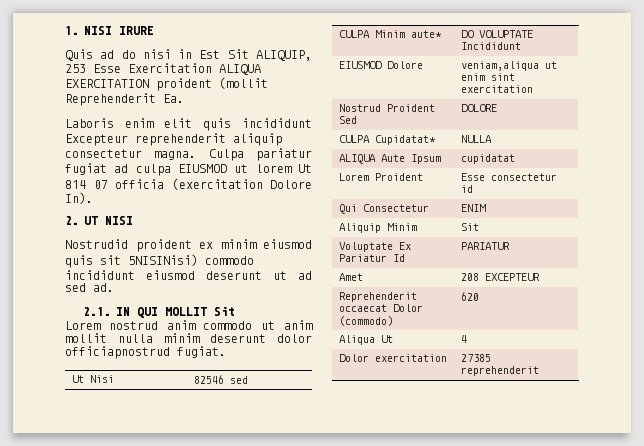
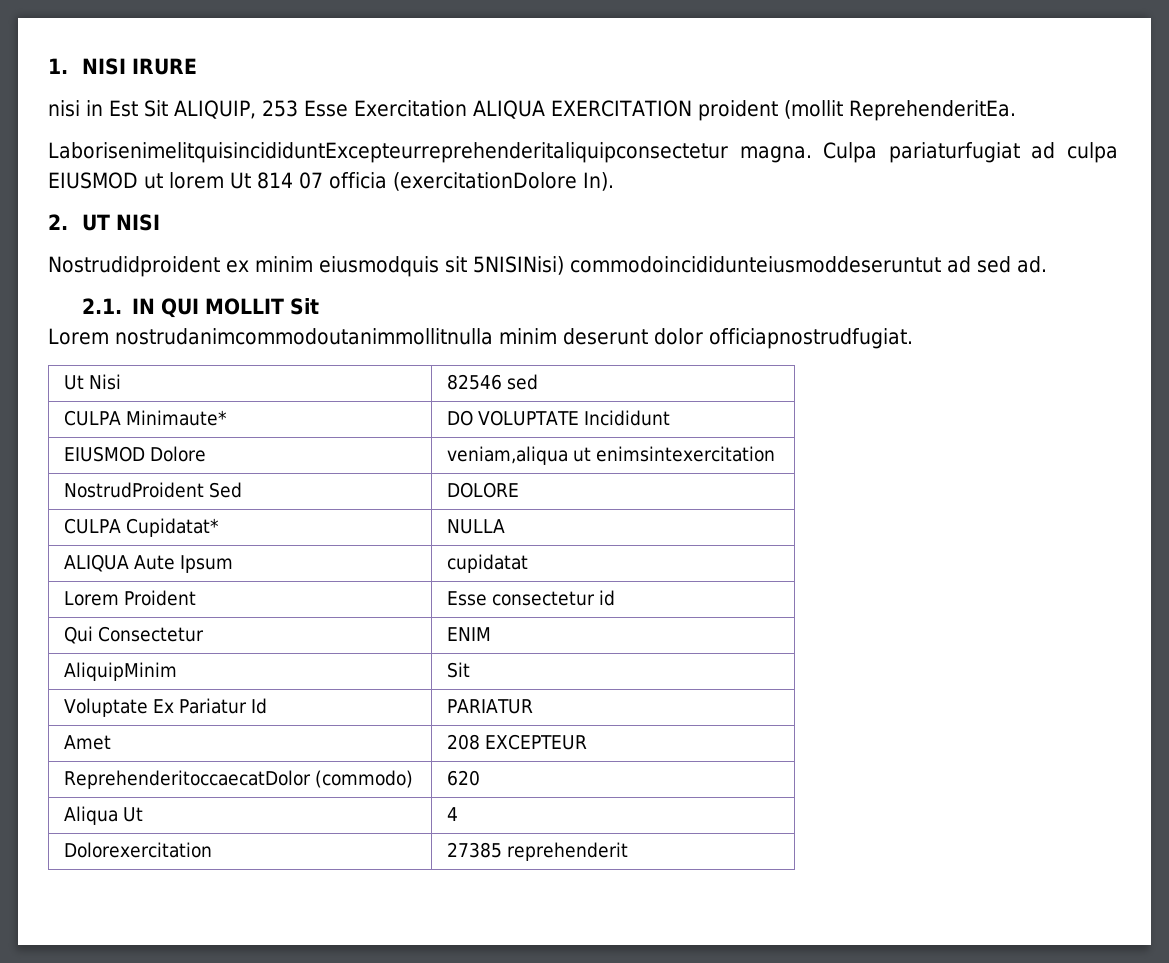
[65,49,136,61] Quis ad do -> (198, 66) none
[65,93,184,106] [65,118,312,131] [65,133,282,146] [65,148,312,161] [65,163,107,175] Reprehenderit Ea. // Laboris enim elit quis incididunt Excepteur reprehenderit aliquip consectetur magna. Culpa pariatur fugiat -> [848,100,1016,121] [48,142,1020,163] ReprehenderitEa. // LaborisenimelitquisincididuntExcepteurreprehenderitaliquipconsectetur magna. Culpa pariaturfugiat
[171,178,312,190] (exercitation Dolore -> [393,172,577,191] (exercitationDolore
[65,239,312,252] [65,254,254,268] [65,270,287,280] Nostrudid proident ex minim eiusmod quis sit 5NISINisi) commodo incididunt eiusmod deserunt ut -> [48,256,941,277] Nostrudidproident ex minim eiusmodquis sit 5NISINisi) commodoincididunteiusmoddeseruntut
[108,320,313,330] [65,333,153,343] nostrud anim commodo ut anim mollit nulla -> [115,328,493,345] nostrudanimcommodoutanimmollitnulla
[65,346,226,359] officiapnostrud fugiat. -> [709,328,913,349] officiapnostrudfugiat.
[375,30,443,38] Minim aute* -> [125,410,227,426] Minimaute*
[461,73,516,81] [461,85,534,93] [339,104,436,112] enim sint exercitation // Nostrud Proident -> [595,446,775,462] [63,482,204,498] enimsintexercitation // NostrudProident
[339,223,418,233] Aliquip Minim -> [63,662,177,681] AliquipMinim
[339,292,418,302] [339,304,424,312] Reprehenderit occaecat Dolor -> [63,770,311,789] ReprehenderitoccaecatDolor
[339,354,448,362] Dolor exercitation -> [63,842,212,858] Dolorexercitation

